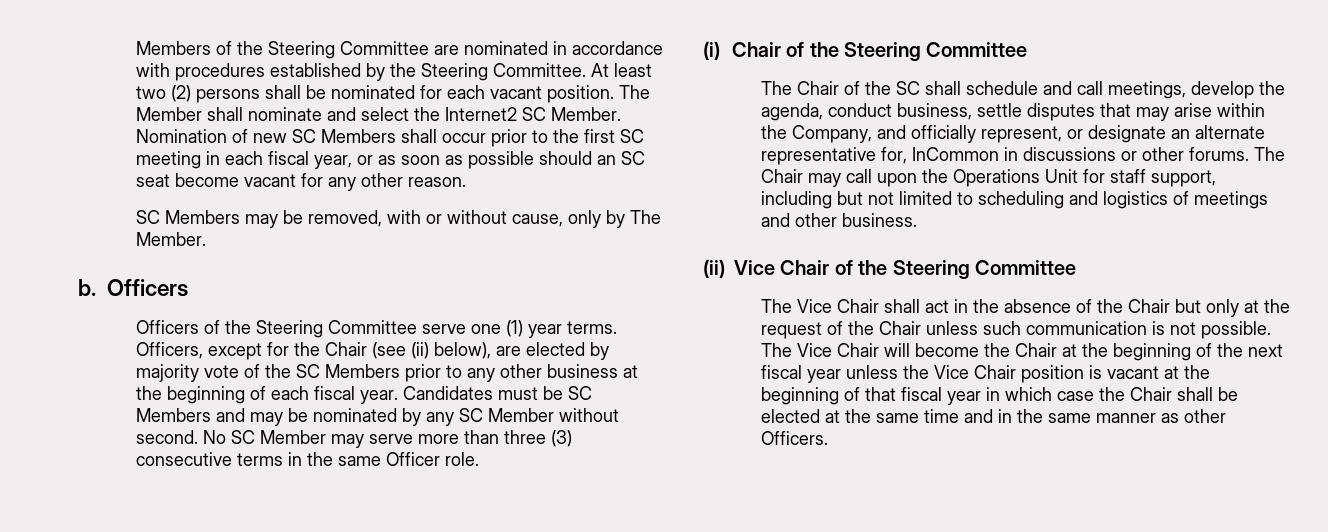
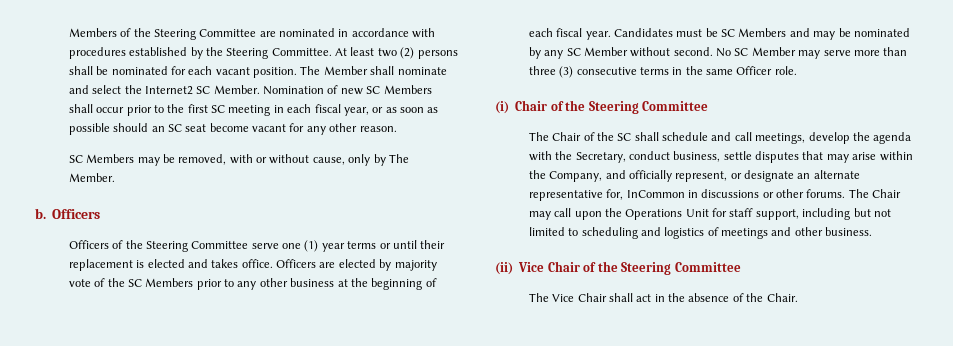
[566,321,617,334] [135,342,491,360] terms. Officers, except for the Chair (see (ii) below), -> [347,240,446,249] [68,259,317,271] terms or until their replacement is elected and takes office. Officers
[760,103,823,121] agenda, -> [873,132,912,144] [528,151,626,163] agenda with the Secretary,
[1127,299,1290,317] [760,321,1271,339] [760,343,1283,361] [760,365,1210,383] [760,387,1238,405] [760,409,1226,423] [760,431,828,445] Chair but only at the request of the Chair unless such communication is not possible. The Vice Chair will become the Chair at the beginning of the next fiscal year unless the Vice Chair position is vacant at the beginning of that fiscal year in which case the Chair shall be elected at the same time and in the same manner as other Officers. -> [766,293,798,302] Chair.

